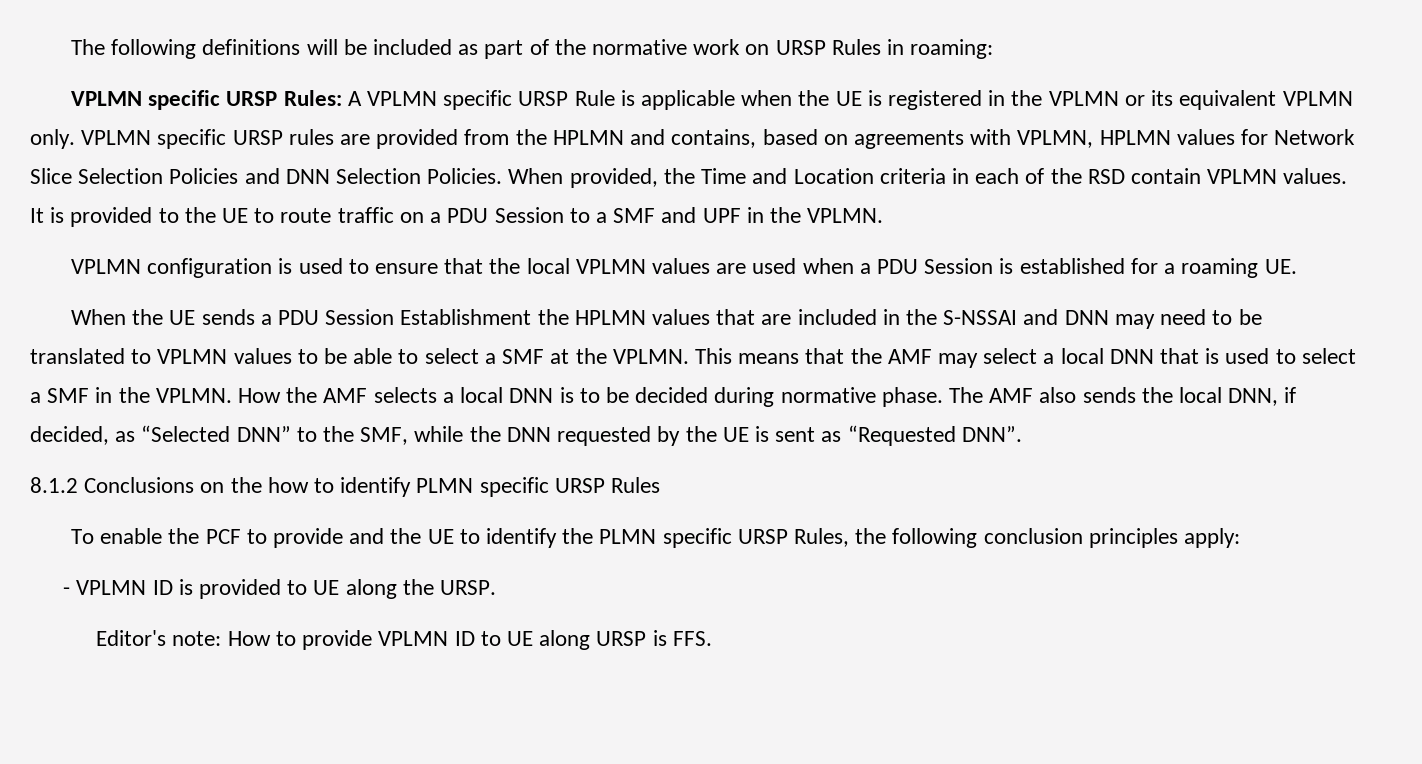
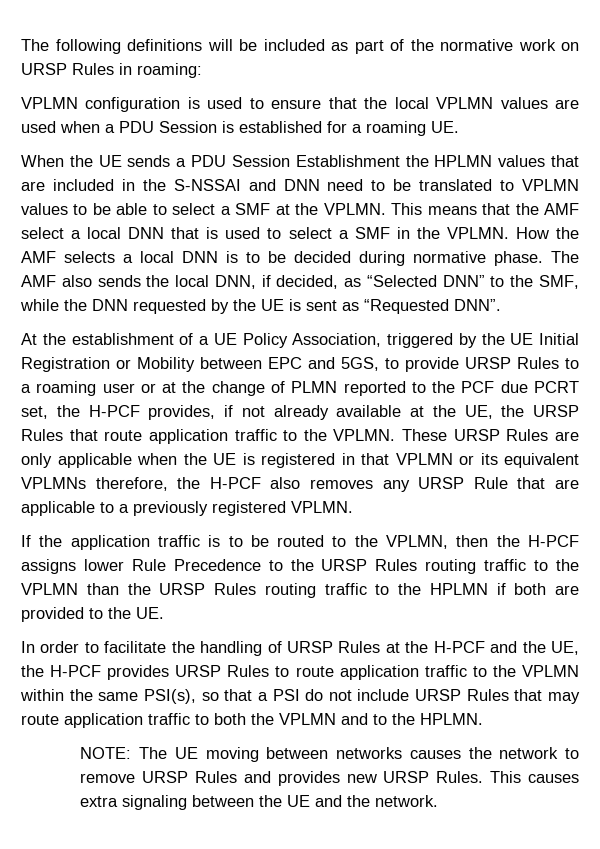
[70,90,1353,110] [30,129,1356,149] [30,168,1348,188] [30,207,884,227] // VPLMN specific URSP Rules: A VPLMN specific URSP Rule is applicable when the UE is registered in the VPLMN or its equivalent VPLMN only. VPLMN specific URSP rules are provided from the HPLMN and contains, based on agreements with VPLMN, HPLMN values for Network Slice Selection Policies and DNN Selection Policies. When provided, the Time and Location criteria in each of the RSD contain VPLMN values. It is provided to the UE to route traffic on a PDU Session to a SMF and UPF in the VPLMN. -> (202, 70) none
[1114,314,1155,329] may -> (320, 185) none
[937,353,978,368] may -> (579, 209) none
[30,477,661,497] [70,528,1241,548] [63,579,497,599] [96,630,712,650] 8.1.2 Conclusions on the how to identify PLMN specific URSP Rules // To enable the PCF to provide and the UE to identify the PLMN specific URSP Rules, the following conclusion principles apply: // - VPLMN ID is provided to UE along the URSP. // Editor's note: How to provide VPLMN ID to UE along URSP is FFS. -> [21,333,579,348] [21,357,579,372] [21,381,579,396] [21,405,579,420] [21,429,579,444] [21,453,579,468] [21,477,580,492] [21,501,353,516] [21,535,580,550] [21,559,580,574] [21,583,579,598] [21,607,164,622] [21,641,580,656] [21,665,579,680] [20,689,581,704] [21,713,483,728] [80,747,580,762] [80,771,579,786] [80,795,439,810] At the establishment of a UE Policy Association, triggered by the UE Initial Registration or Mobility between EPC and 5GS, to provide URSP Rules to a roaming user or at the change of PLMN reported to the PCF due PCRT set, the H-PCF provides, if not already available at the UE, the URSP Rules that route application traffic to the VPLMN. These URSP Rules are only applicable when the UE is registered in that VPLMN or its equivalent VPLMNs therefore, the H-PCF also removes any URSP Rule that are applicable to a previously registered VPLMN. // If the application traffic is to be routed to the VPLMN, then the H-PCF assigns lower Rule Precedence to the URSP Rules routing traffic to the VPLMN than the URSP Rules routing traffic to the HPLMN if both are provided to the UE. // In order to facilitate the handling of URSP Rules at the H-PCF and the UE, the H-PCF provides URSP Rules to route application traffic to the VPLMN within the same PSI(s), so that a PSI do not include URSP Rules that may route application traffic to both the VPLMN and to the HPLMN. // NOTE: The UE moving between networks causes the network to remove URSP Rules and provides new URSP Rules. This causes extra signaling between the UE and the network.

